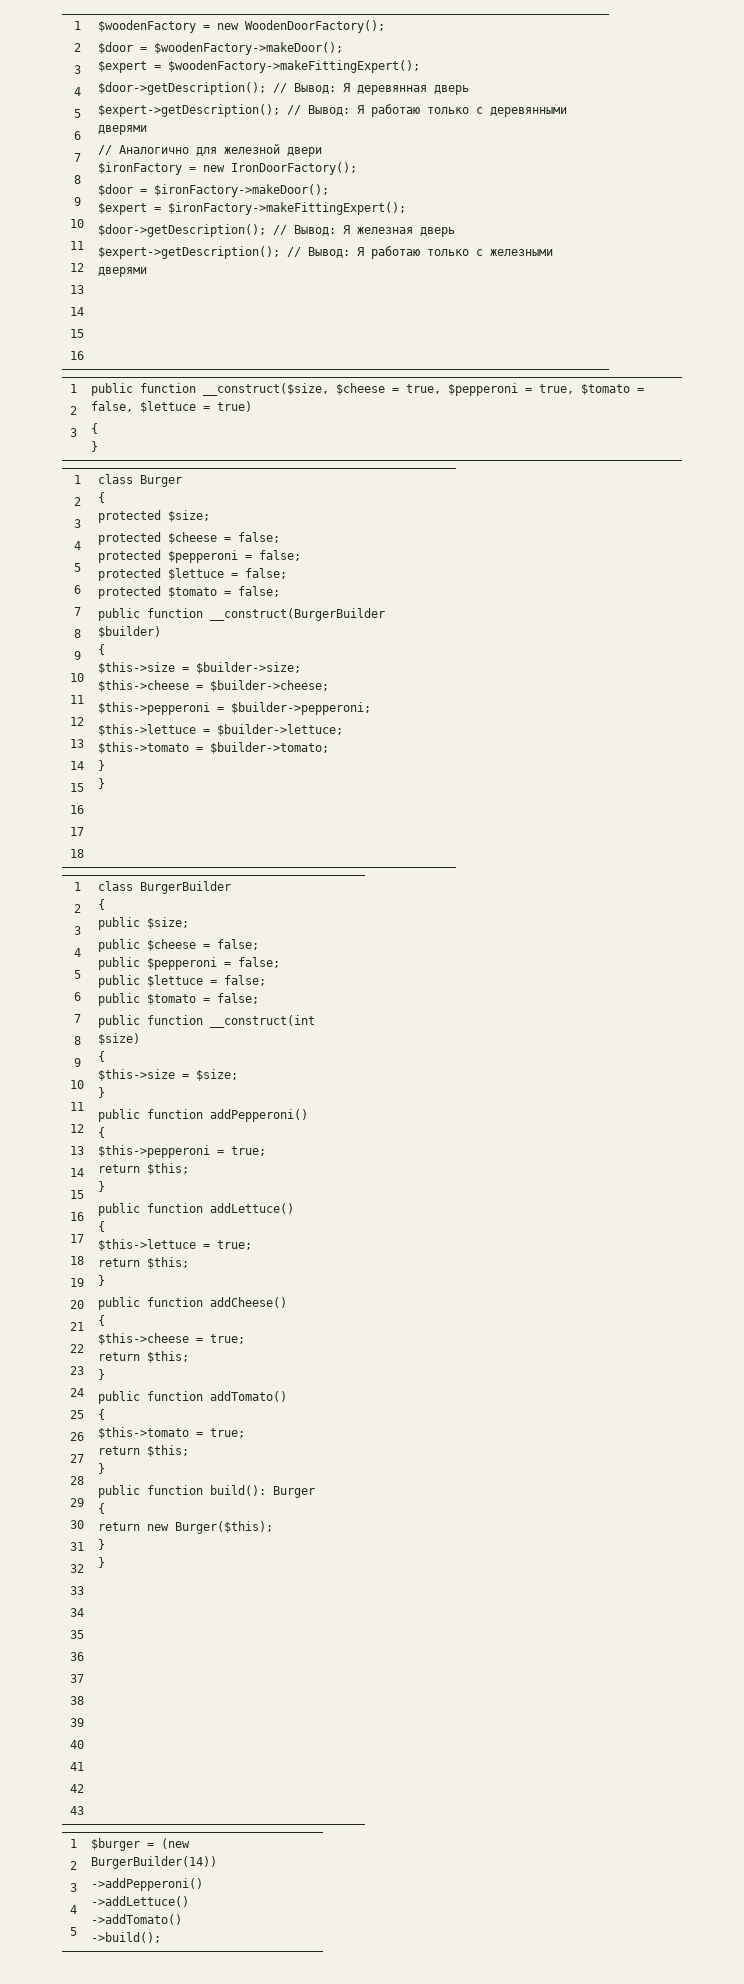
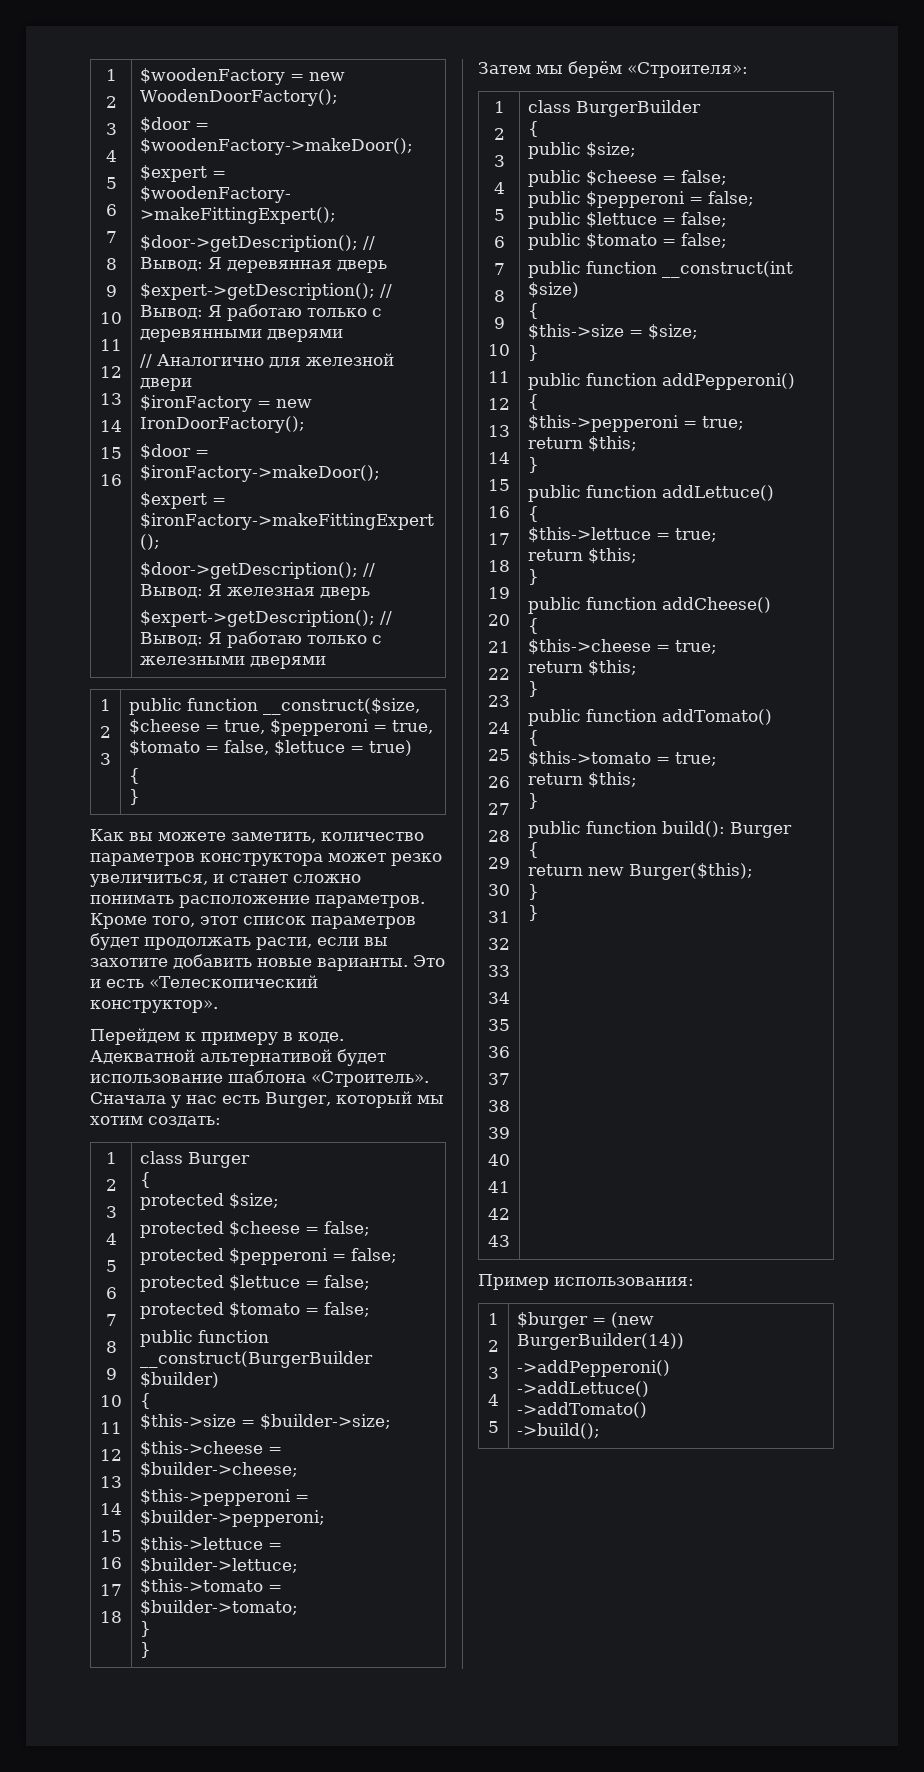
(99, 446) none -> [90,829,424,843] [90,853,442,866] [90,874,361,887] [90,895,425,908] [90,913,416,929] [90,933,388,950] [90,954,445,971] [90,975,318,988] [90,1000,218,1013] [90,1028,344,1045] [90,1049,386,1066] [90,1070,429,1087] [90,1091,444,1108] [90,1116,221,1127] // Как вы можете заметить, количество параметров конструктора может резко увеличиться, и станет сложно понимать расположение параметров. Кроме того, этот список параметров будет продолжать расти, если вы захотите добавить новые варианты. Это и есть «Телескопический конструктор». // Перейдем к примеру в коде. Адекватной альтернативой будет использование шаблона «Строитель». Сначала у нас есть Burger, который мы хотим создать:
(106, 783) none -> [478,61,748,78] // Затем мы берём «Строителя»:
(106, 1562) none -> [478,1274,694,1290] // Пример использования:

